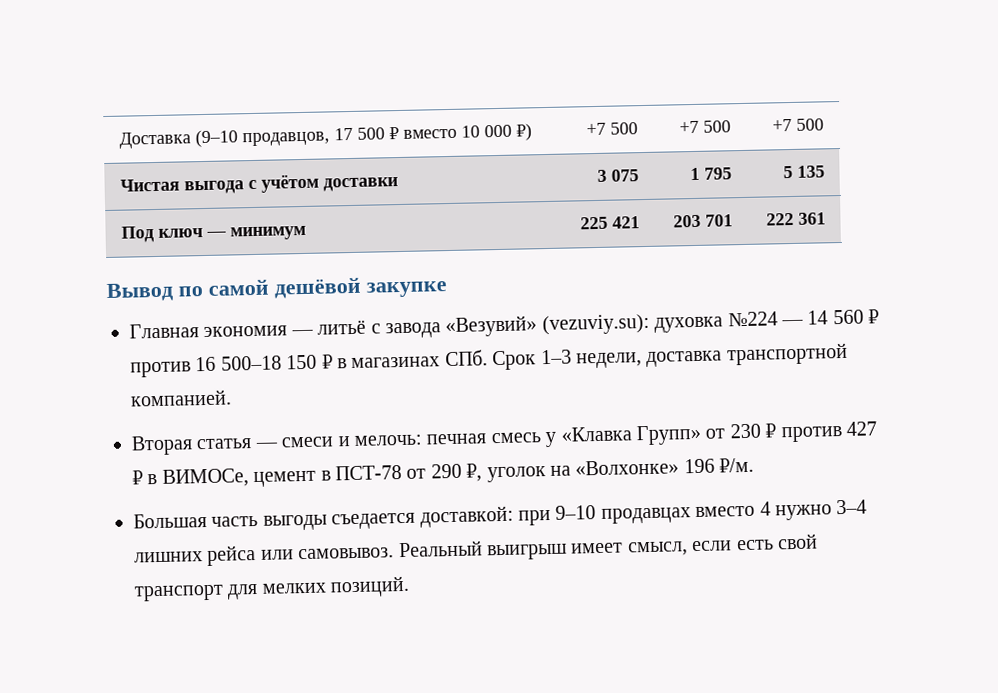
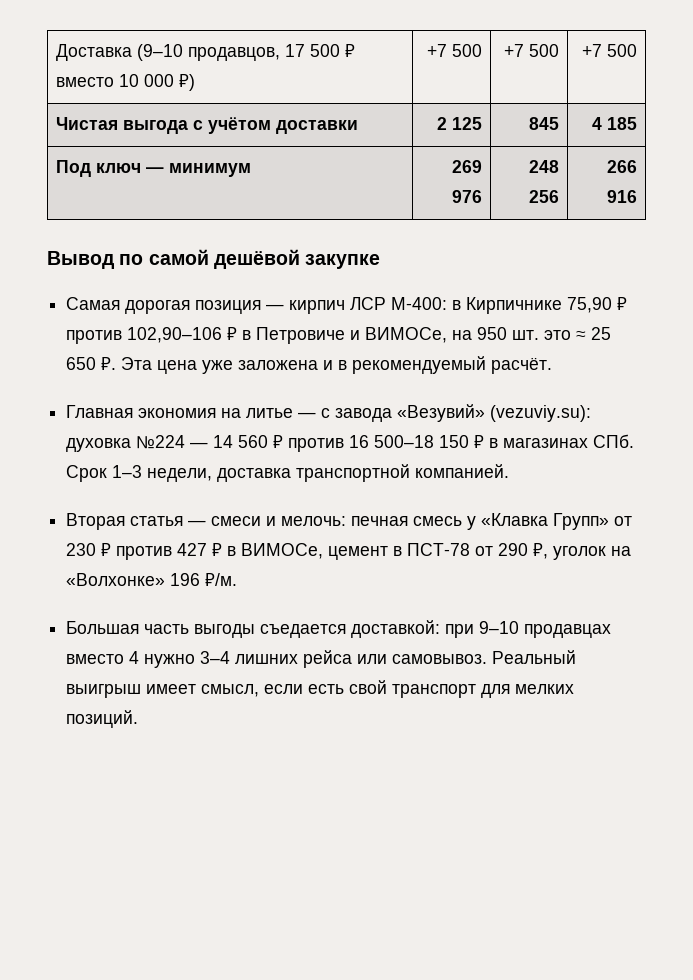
[597,169,640,182] [690,167,733,181] [783,165,826,179] [120,225,306,243] [580,216,641,230] [673,214,734,228] [766,212,827,226] 3 075 | 1 795 | 5 135 // Под ключ — минимум | 225 421 | 203 701 | 222 361 -> [437,117,483,130] [529,117,560,130] [592,117,638,130] [55,160,251,177] [452,160,483,173] [452,190,483,203] [529,160,560,173] [529,190,560,203] [607,160,638,173] [607,190,638,203] 2 125 | 845 | 4 185 // Под ключ — минимум | 269 976 | 248 256 | 266 916
(447, 289) none -> [66,297,628,314] [66,327,612,344] [66,356,553,374] // Самая дорогая позиция — кирпич ЛСР М-400: в Кирпичнике 75,90 ₽ против 102,90–106 ₽ в Петровиче и ВИМОСе, на 950 шт. это ≈ 25 650 ₽. Эта цена уже заложена и в рекомендуемый расчёт.
[290,319,367,336] — литьё -> [221,408,317,418] на литье —

